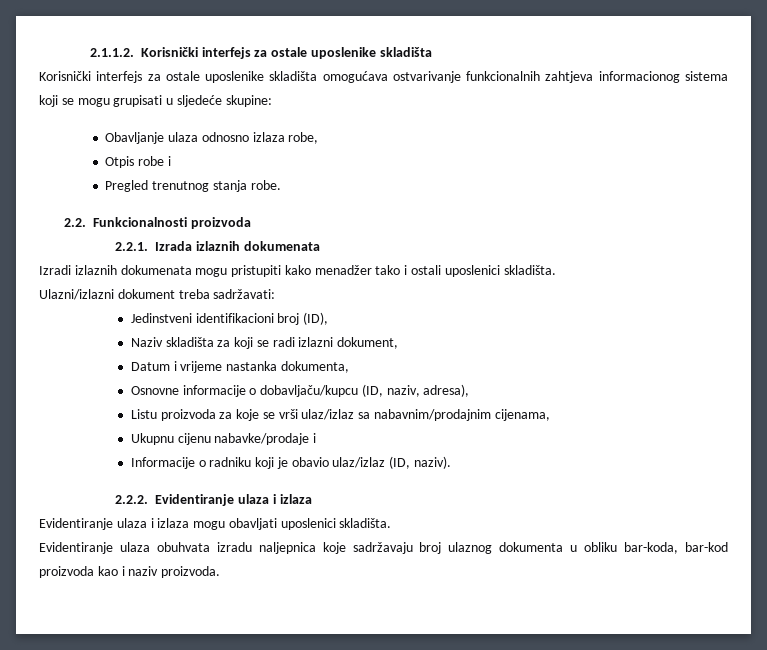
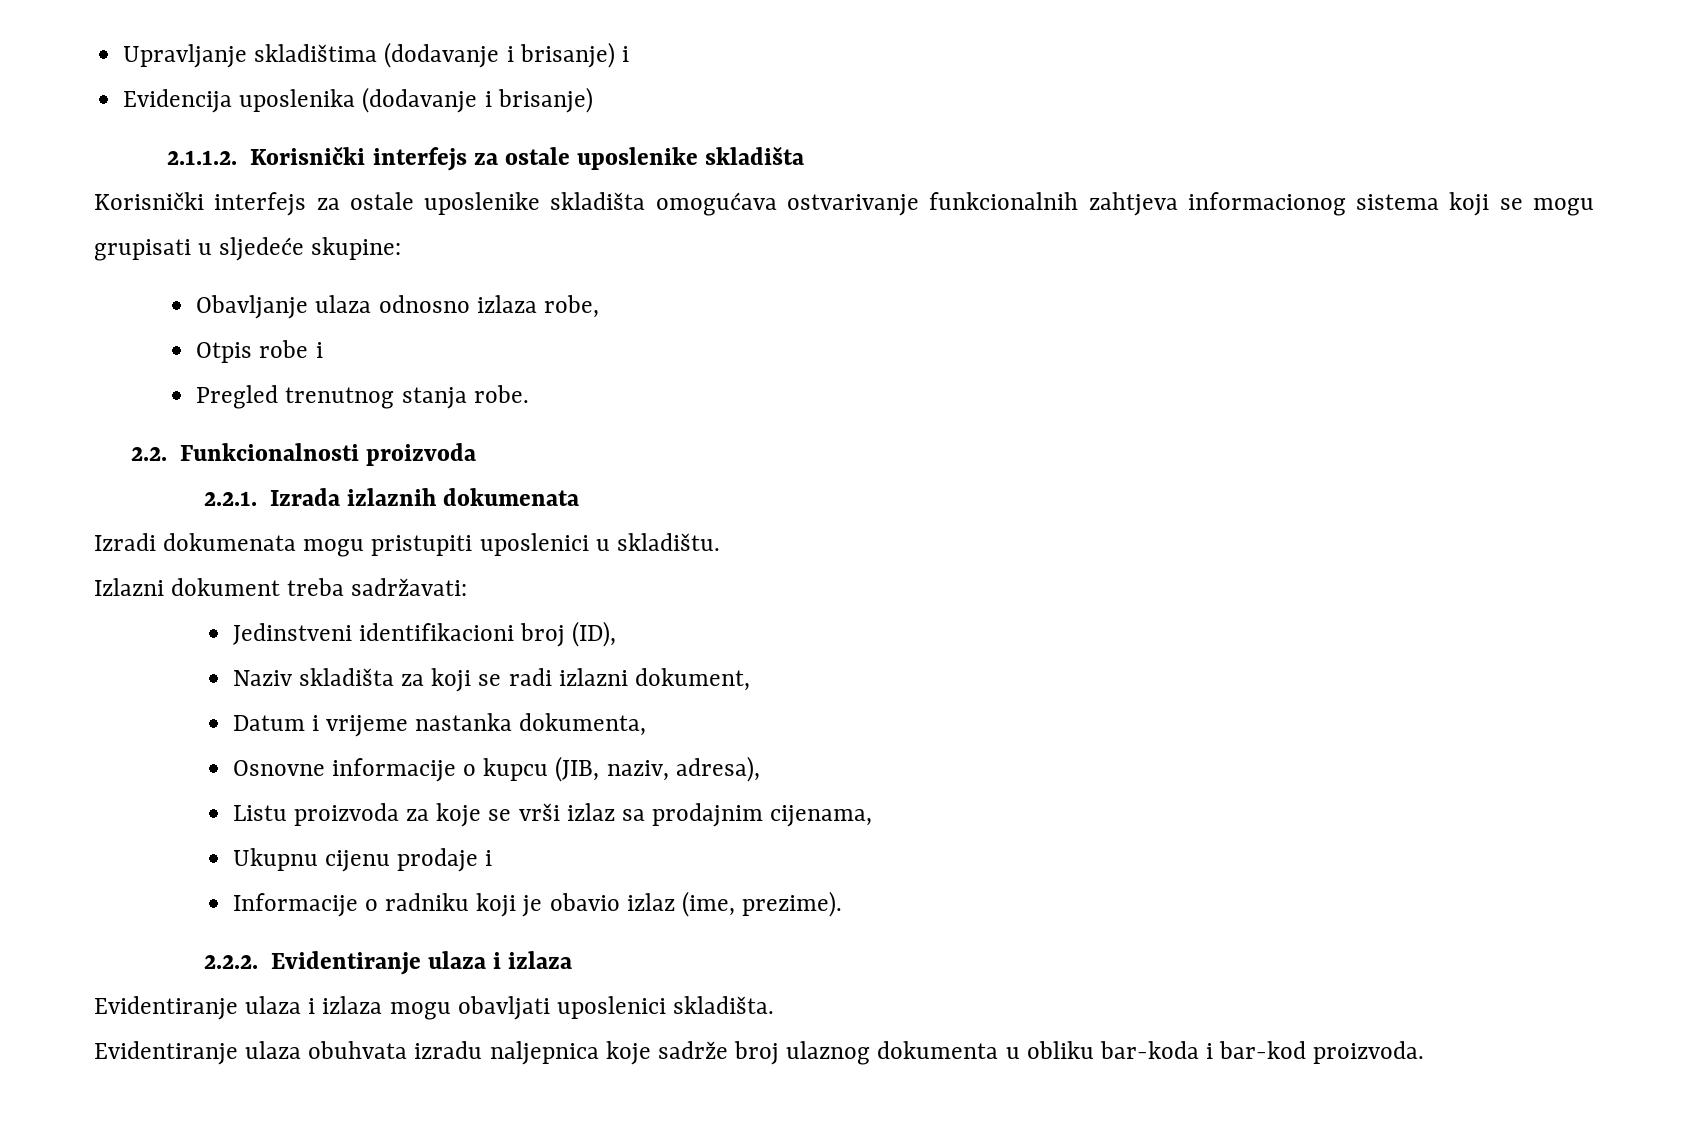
(89, 52) none -> [123,42,629,68] [123,87,593,113] Upravljanje skladištima (dodavanje i brisanje) i // Evidencija uposlenika (dodavanje i brisanje) //
[74,265,117,275] izlaznih -> (156, 542) none
[284,265,556,277] [39,289,114,300] kako menadžer tako i ostali uposlenici skladišta. // Ulazni/izlazni -> [479,533,720,556] [94,578,164,596] uposlenici u skladištu. // Izlazni
[260,384,383,397] dobavljaču/kupcu (ID, -> [483,756,600,782] kupcu (JIB,
[301,409,492,421] ulaz/izlaz sa nabavnim/prodajnim -> [566,803,764,827] izlaz sa prodajnim
[214,433,310,445] nabavke/prodaje -> [397,848,479,872] prodaje
[332,456,452,469] ulaz/izlaz (ID, naziv). -> [626,891,843,917] izlaz (ime, prezime).
[352,542,413,554] sadržavaju -> [657,1041,728,1059] sadrže
[624,542,728,554] [39,566,159,578] bar-koda, bar-kod proizvoda kao i naziv -> [1099,1041,1307,1059] bar-koda i bar-kod

